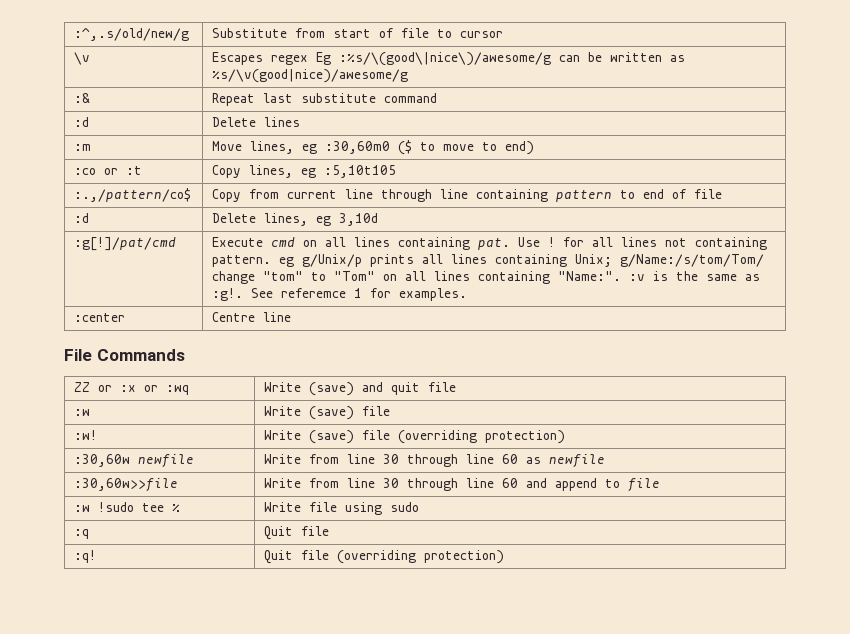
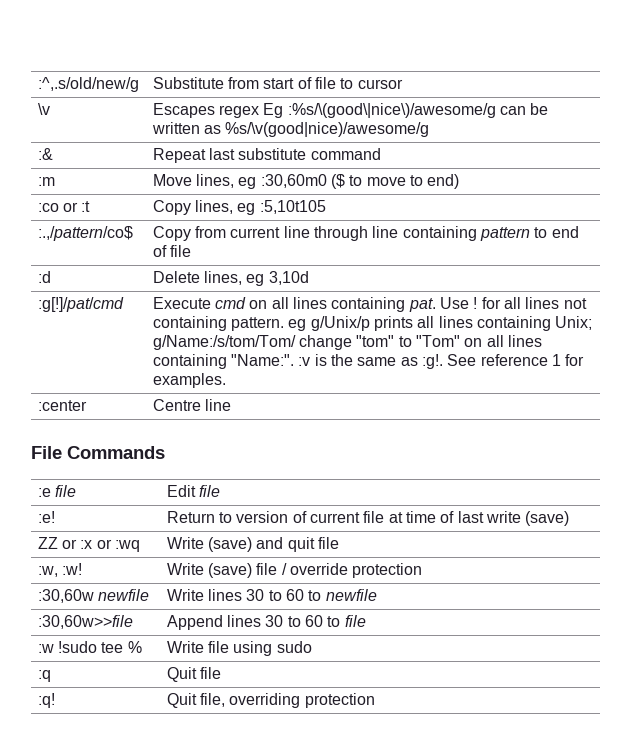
[74,117,90,127] [212,117,301,127] // :d | Delete lines -> (381, 154) none
[281,288,347,298] referemce -> [480,354,548,366] reference
(185, 355) none -> [37,485,77,497] [166,485,221,497] [37,511,55,523] [166,511,570,526] // :e file | Edit file // :e! | Return to version of current file at time of last write (save)
[74,409,91,416] [264,406,391,420] :w | Write (save) file // -> [37,566,58,577] :w,
[398,430,566,444] (overriding protection) -> [281,563,423,578] / override protection
[309,454,606,468] [74,478,179,492] [264,478,598,491] from line 30 through line 60 as newfile // :30,60w>>file | Write from line 30 through line 60 and append -> [208,589,377,601] [37,615,133,629] [166,615,324,630] lines 30 to 60 to newfile // :30,60w>>file | Append lines 30 to 60
[301,550,505,564] file (overriding protection) -> [200,693,375,708] file, overriding protection

